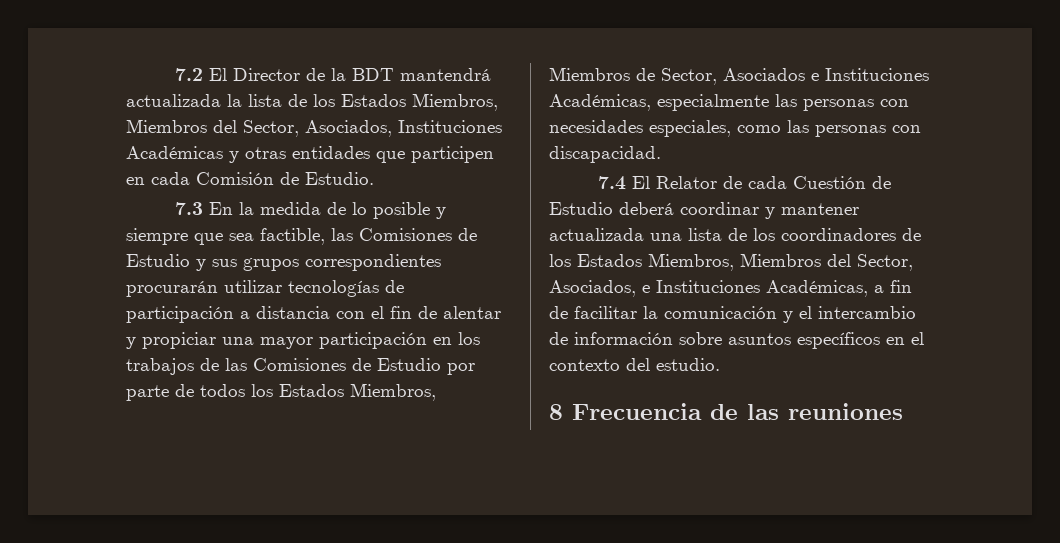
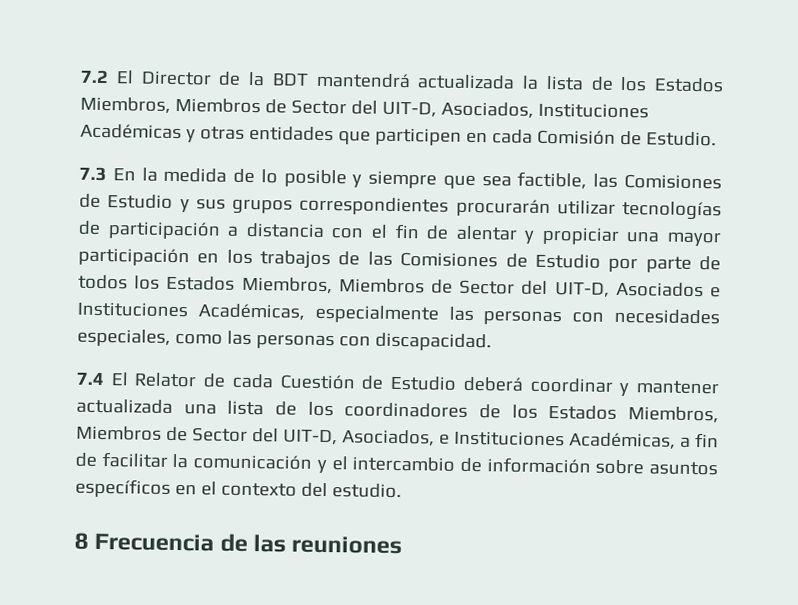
[213,120,299,137] del Sector, -> [264,99,437,118] de Sector del UIT-D,
[661,68,717,85] Sector, -> [459,279,610,298] Sector del UIT-D,
[827,254,913,271] del Sector, -> [166,426,338,446] de Sector del UIT-D,

